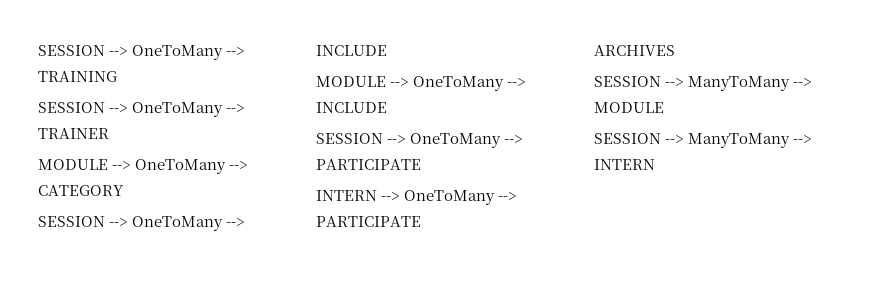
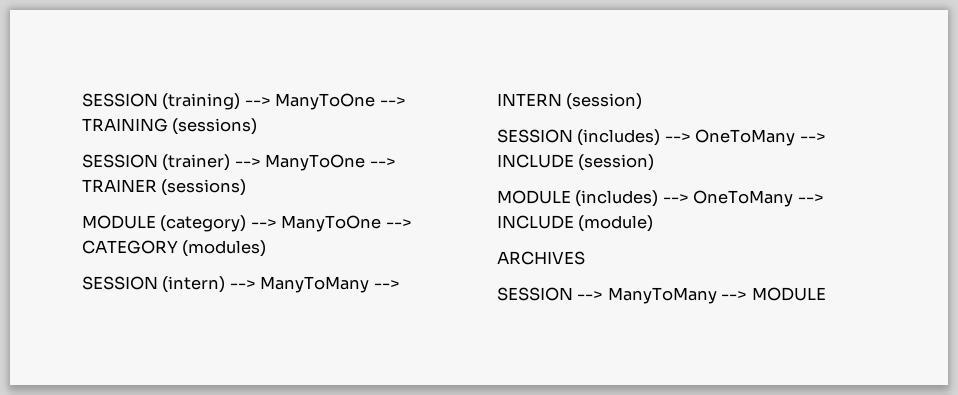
[38,45,224,60] SESSION --> OneToMany -> [82,93,376,110] SESSION (training) --> ManyToOne
[38,102,224,117] // SESSION --> OneToMany -> [172,118,258,135] [82,154,366,171] (sessions) // SESSION (trainer) --> ManyToOne
[38,159,227,174] // MODULE --> OneToMany -> [161,179,247,196] [82,215,382,232] (sessions) // MODULE (category) --> ManyToOne
[38,216,246,231] [316,45,387,56] [316,76,527,91] [316,102,387,113] [316,133,524,148] [316,159,421,170] [316,190,518,205] [316,216,421,227] // SESSION --> OneToMany --> INCLUDE // MODULE --> OneToMany --> INCLUDE // SESSION --> OneToMany --> PARTICIPATE // INTERN --> OneToMany --> PARTICIPATE -> [182,240,267,257] [82,276,400,293] [497,93,643,110] [497,129,826,146] [497,154,655,171] [497,190,824,207] [497,215,654,232] (modules) // SESSION (intern) --> ManyToMany --> INTERN (session) // SESSION (includes) --> OneToMany --> INCLUDE (session) // MODULE (includes) --> OneToMany --> INCLUDE (module)
[594,133,813,148] [594,159,655,170] // SESSION --> ManyToMany --> INTERN -> (826, 294) none

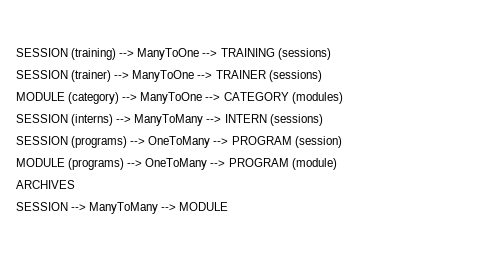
[162,276,226,293] (intern) -> [71,114,114,126] (interns)
[566,93,643,110] [497,129,826,146] [497,154,574,168] (session) // SESSION (includes) --> OneToMany --> INCLUDE -> [269,114,323,126] [16,136,292,148] (sessions) // SESSION (programs) --> OneToMany --> PROGRAM
[575,190,824,207] [497,215,574,229] (includes) --> OneToMany --> INCLUDE -> [68,158,289,170] (programs) --> OneToMany --> PROGRAM

